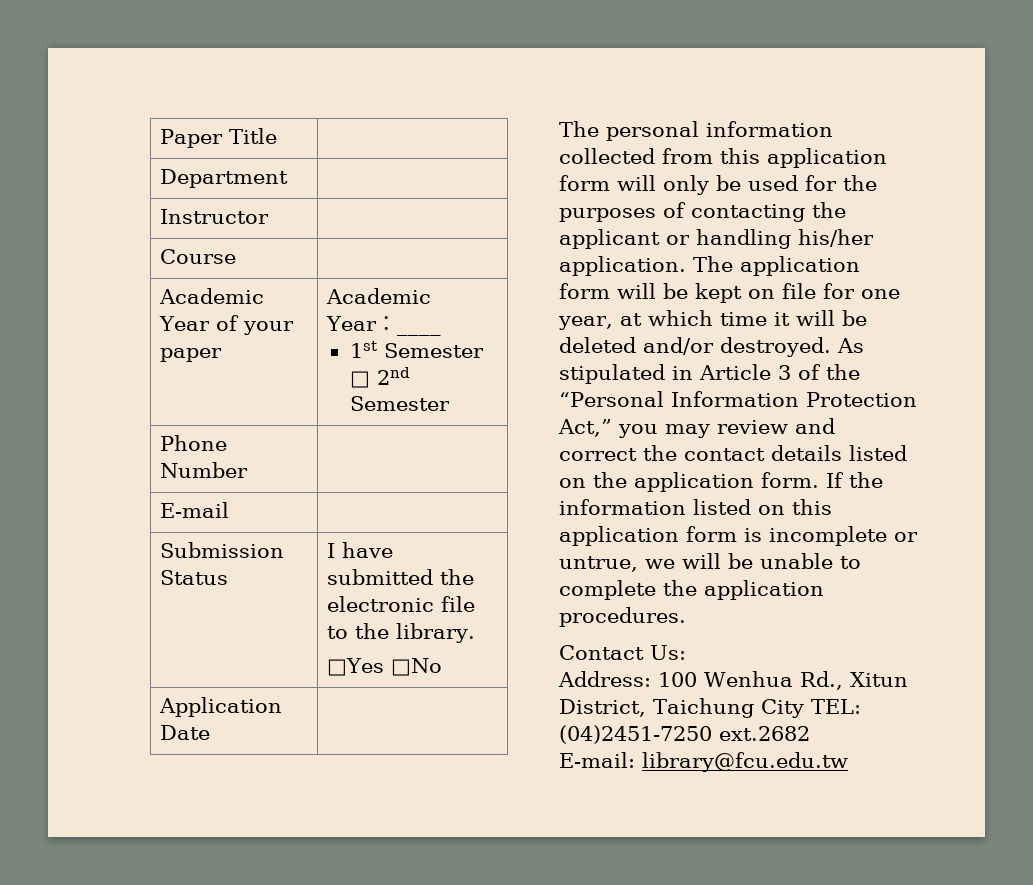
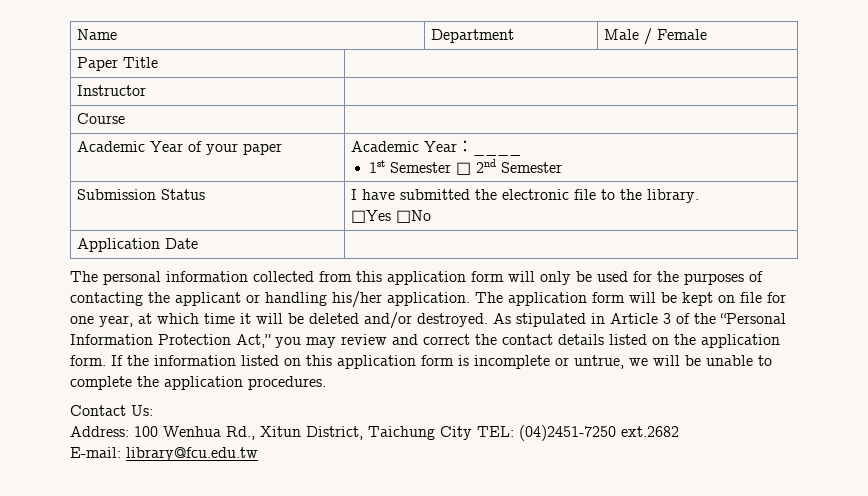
(160, 138) none -> [77,29,118,40] [431,29,515,43] [604,28,708,45] Name | Department | Male / Female //
[160,169,289,188] // Department | -> (159, 62) none
[160,435,228,451] [160,462,249,478] [160,502,230,518] // Phone Number | // E-mail | -> (563, 167) none

